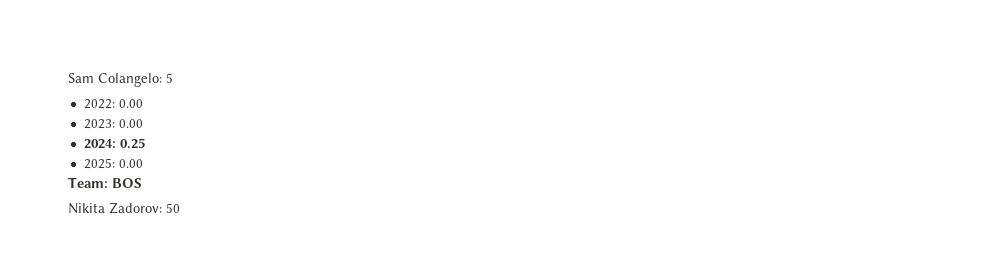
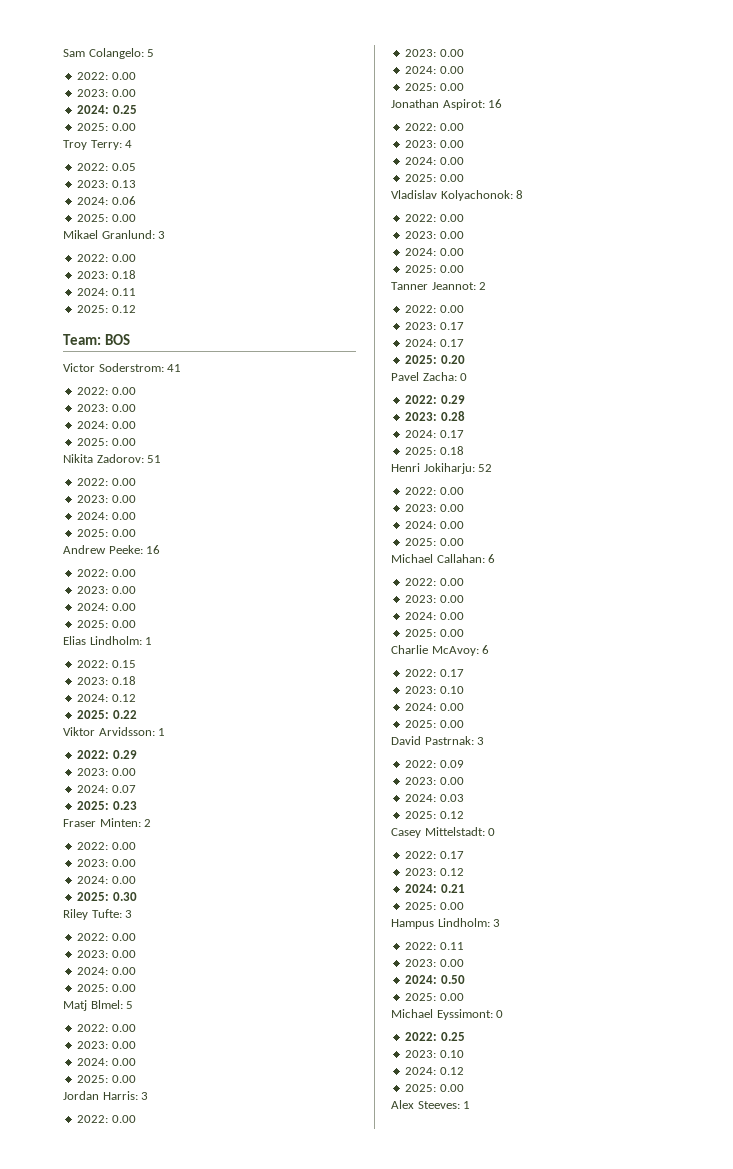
[68,177,142,188] [68,202,180,214] Team: BOS // Nikita Zadorov: 50 -> [63,140,133,150] [77,163,136,171] [77,180,136,188] [77,196,136,205] [77,214,136,222] [63,230,166,239] [77,254,136,262] [77,270,136,279] [77,288,136,296] [77,305,136,313] [63,334,131,345] [63,363,182,372] [77,387,136,395] [77,404,136,412] [77,421,136,429] [77,438,136,446] [63,454,162,463] [77,478,136,486] [77,495,136,503] [77,512,136,520] [77,529,136,537] [63,545,161,554] [77,569,136,577] [77,586,136,594] [77,603,136,611] [77,620,136,628] [63,636,153,645] [77,660,136,668] [77,676,136,685] [77,694,136,702] [77,710,137,719] [63,727,166,736] [77,750,137,759] [77,768,136,776] [77,785,136,793] [77,801,137,810] [63,818,152,827] [77,842,136,850] [77,859,136,867] [77,876,136,884] [77,892,137,901] [63,909,133,920] [77,933,136,941] [77,950,136,958] [77,967,136,975] [77,984,136,992] [63,1000,134,1011] [77,1024,136,1032] [77,1041,136,1049] [77,1058,136,1066] [77,1075,136,1083] [63,1091,149,1100] [77,1115,136,1123] [405,49,464,57] [405,66,464,74] [405,83,464,91] [391,99,503,110] [405,123,464,131] [405,140,464,148] [405,157,464,165] [405,174,464,182] [391,190,524,201] [405,214,464,222] [405,231,464,239] [405,248,464,256] [405,265,464,273] [391,282,487,290] [405,305,464,313] [405,322,464,330] [405,339,464,347] [405,355,465,364] [391,372,468,381] [405,395,465,404] [405,411,465,421] [405,430,464,438] [405,446,464,455] [391,463,493,474] [405,487,464,495] [405,504,464,512] [405,521,464,529] [405,538,464,546] [391,554,496,563] [405,578,464,586] [405,595,464,603] [405,612,464,620] [405,629,464,637] [391,645,490,656] [405,669,464,677] [405,686,464,694] [405,703,464,711] [405,720,464,728] [391,736,485,745] [405,760,464,768] [405,777,464,785] [405,794,464,802] [405,811,464,819] [391,827,496,838] [405,851,464,859] [405,868,464,876] [405,884,465,893] [405,902,464,910] [391,918,501,929] [405,942,464,950] [405,959,464,967] [405,975,465,984] [405,993,464,1001] [391,1009,504,1020] [405,1032,465,1041] [405,1050,464,1058] [405,1067,464,1075] [405,1084,464,1092] [391,1100,471,1109] Troy Terry: 4 // 2022: 0.05 // 2023: 0.13 // 2024: 0.06 // 2025: 0.00 // Mikael Granlund: 3 // 2022: 0.00 // 2023: 0.18 // 2024: 0.11 // 2025: 0.12 // Team: BOS // Victor Soderstrom: 41 // 2022: 0.00 // 2023: 0.00 // 2024: 0.00 // 2025: 0.00 // Nikita Zadorov: 51 // 2022: 0.00 // 2023: 0.00 // 2024: 0.00 // 2025: 0.00 // Andrew Peeke: 16 // 2022: 0.00 // 2023: 0.00 // 2024: 0.00 // 2025: 0.00 // Elias Lindholm: 1 // 2022: 0.15 // 2023: 0.18 // 2024: 0.12 // 2025: 0.22 // Viktor Arvidsson: 1 // 2022: 0.29 // 2023: 0.00 // 2024: 0.07 // 2025: 0.23 // Fraser Minten: 2 // 2022: 0.00 // 2023: 0.00 // 2024: 0.00 // 2025: 0.30 // Riley Tufte: 3 // 2022: 0.00 // 2023: 0.00 // 2024: 0.00 // 2025: 0.00 // Matj Blmel: 5 // 2022: 0.00 // 2023: 0.00 // 2024: 0.00 // 2025: 0.00 // Jordan Harris: 3 // 2022: 0.00 // 2023: 0.00 // 2024: 0.00 // 2025: 0.00 // Jonathan Aspirot: 16 // 2022: 0.00 // 2023: 0.00 // 2024: 0.00 // 2025: 0.00 // Vladislav Kolyachonok: 8 // 2022: 0.00 // 2023: 0.00 // 2024: 0.00 // 2025: 0.00 // Tanner Jeannot: 2 // 2022: 0.00 // 2023: 0.17 // 2024: 0.17 // 2025: 0.20 // Pavel Zacha: 0 // 2022: 0.29 // 2023: 0.28 // 2024: 0.17 // 2025: 0.18 // Henri Jokiharju: 52 // 2022: 0.00 // 2023: 0.00 // 2024: 0.00 // 2025: 0.00 // Michael Callahan: 6 // 2022: 0.00 // 2023: 0.00 // 2024: 0.00 // 2025: 0.00 // Charlie McAvoy: 6 // 2022: 0.17 // 2023: 0.10 // 2024: 0.00 // 2025: 0.00 // David Pastrnak: 3 // 2022: 0.09 // 2023: 0.00 // 2024: 0.03 // 2025: 0.12 // Casey Mittelstadt: 0 // 2022: 0.17 // 2023: 0.12 // 2024: 0.21 // 2025: 0.00 // Hampus Lindholm: 3 // 2022: 0.11 // 2023: 0.00 // 2024: 0.50 // 2025: 0.00 // Michael Eyssimont: 0 // 2022: 0.25 // 2023: 0.10 // 2024: 0.12 // 2025: 0.00 // Alex Steeves: 1

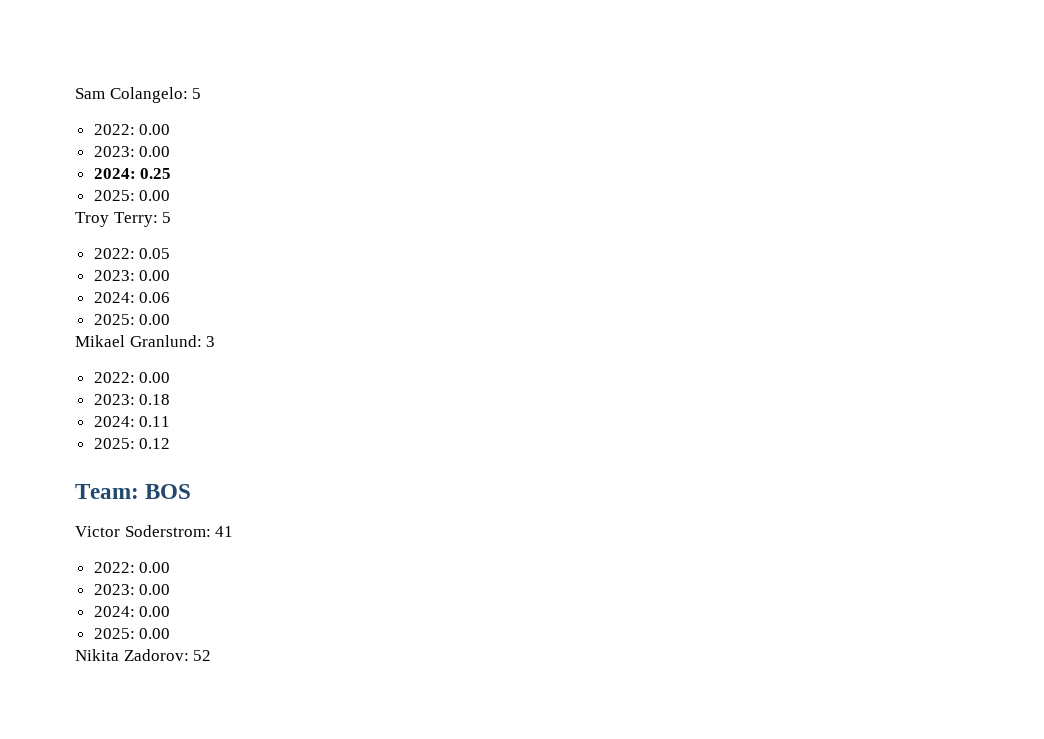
[125,140,133,148] 4 -> [162,212,172,223] 5
[111,180,136,188] 0.13 -> [139,270,171,281] 0.00
[147,455,162,463] [77,478,136,486] [77,495,136,503] [77,512,136,520] [77,529,136,537] [63,545,161,554] [77,569,136,577] [77,586,136,594] [77,603,136,611] [77,620,136,628] [63,636,153,645] [77,660,136,668] [77,676,136,685] [77,694,136,702] [77,710,137,719] [63,727,166,736] [77,750,137,759] [77,768,136,776] [77,785,136,793] [77,801,137,810] [63,818,152,827] [77,842,136,850] [77,859,136,867] [77,876,136,884] [77,892,137,901] [63,909,133,920] [77,933,136,941] [77,950,136,958] [77,967,136,975] [77,984,136,992] [63,1000,134,1011] [77,1024,136,1032] [77,1041,136,1049] [77,1058,136,1066] [77,1075,136,1083] [63,1091,149,1100] [77,1115,136,1123] [405,49,464,57] [405,66,464,74] [405,83,464,91] [391,99,503,110] [405,123,464,131] [405,140,464,148] [405,157,464,165] [405,174,464,182] [391,190,524,201] [405,214,464,222] [405,231,464,239] [405,248,464,256] [405,265,464,273] [391,282,487,290] [405,305,464,313] [405,322,464,330] [405,339,464,347] [405,355,465,364] [391,372,468,381] [405,395,465,404] [405,411,465,421] [405,430,464,438] [405,446,464,455] [391,463,493,474] [405,487,464,495] [405,504,464,512] [405,521,464,529] [405,538,464,546] [391,554,496,563] [405,578,464,586] [405,595,464,603] [405,612,464,620] [405,629,464,637] [391,645,490,656] [405,669,464,677] [405,686,464,694] [405,703,464,711] [405,720,464,728] [391,736,485,745] [405,760,464,768] [405,777,464,785] [405,794,464,802] [405,811,464,819] [391,827,496,838] [405,851,464,859] [405,868,464,876] [405,884,465,893] [405,902,464,910] [391,918,501,929] [405,942,464,950] [405,959,464,967] [405,975,465,984] [405,993,464,1001] [391,1009,504,1020] [405,1032,465,1041] [405,1050,464,1058] [405,1067,464,1075] [405,1084,464,1092] [391,1100,471,1109] 51 // 2022: 0.00 // 2023: 0.00 // 2024: 0.00 // 2025: 0.00 // Andrew Peeke: 16 // 2022: 0.00 // 2023: 0.00 // 2024: 0.00 // 2025: 0.00 // Elias Lindholm: 1 // 2022: 0.15 // 2023: 0.18 // 2024: 0.12 // 2025: 0.22 // Viktor Arvidsson: 1 // 2022: 0.29 // 2023: 0.00 // 2024: 0.07 // 2025: 0.23 // Fraser Minten: 2 // 2022: 0.00 // 2023: 0.00 // 2024: 0.00 // 2025: 0.30 // Riley Tufte: 3 // 2022: 0.00 // 2023: 0.00 // 2024: 0.00 // 2025: 0.00 // Matj Blmel: 5 // 2022: 0.00 // 2023: 0.00 // 2024: 0.00 // 2025: 0.00 // Jordan Harris: 3 // 2022: 0.00 // 2023: 0.00 // 2024: 0.00 // 2025: 0.00 // Jonathan Aspirot: 16 // 2022: 0.00 // 2023: 0.00 // 2024: 0.00 // 2025: 0.00 // Vladislav Kolyachonok: 8 // 2022: 0.00 // 2023: 0.00 // 2024: 0.00 // 2025: 0.00 // Tanner Jeannot: 2 // 2022: 0.00 // 2023: 0.17 // 2024: 0.17 // 2025: 0.20 // Pavel Zacha: 0 // 2022: 0.29 // 2023: 0.28 // 2024: 0.17 // 2025: 0.18 // Henri Jokiharju: 52 // 2022: 0.00 // 2023: 0.00 // 2024: 0.00 // 2025: 0.00 // Michael Callahan: 6 // 2022: 0.00 // 2023: 0.00 // 2024: 0.00 // 2025: 0.00 // Charlie McAvoy: 6 // 2022: 0.17 // 2023: 0.10 // 2024: 0.00 // 2025: 0.00 // David Pastrnak: 3 // 2022: 0.09 // 2023: 0.00 // 2024: 0.03 // 2025: 0.12 // Casey Mittelstadt: 0 // 2022: 0.17 // 2023: 0.12 // 2024: 0.21 // 2025: 0.00 // Hampus Lindholm: 3 // 2022: 0.11 // 2023: 0.00 // 2024: 0.50 // 2025: 0.00 // Michael Eyssimont: 0 // 2022: 0.25 // 2023: 0.10 // 2024: 0.12 // 2025: 0.00 // Alex Steeves: 1 -> [193,650,212,661] 52

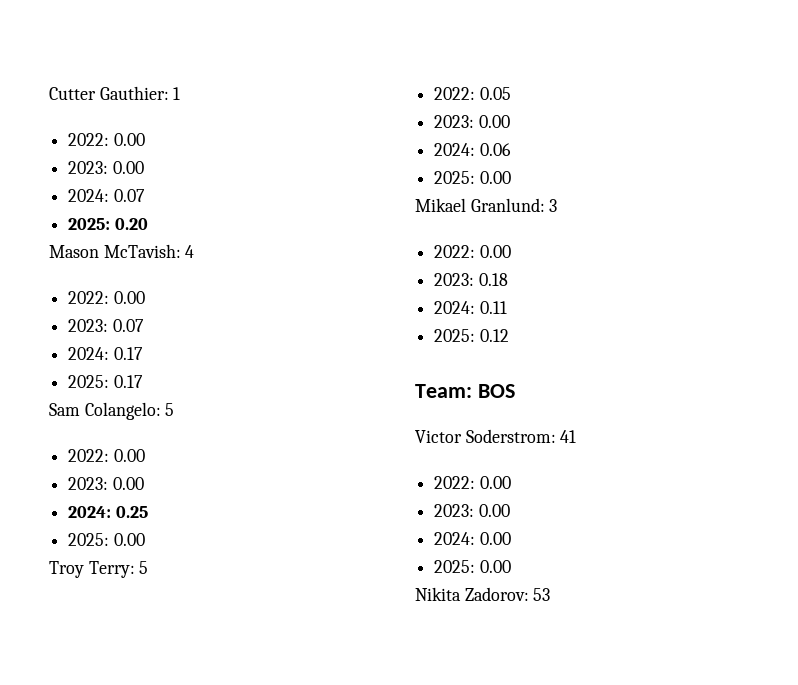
(75, 93) none -> [49,86,181,100] [68,133,145,146] [68,161,144,174] [68,189,145,202] [68,218,148,230] [49,244,195,258] [68,291,145,304] [68,319,144,332] [68,347,143,360] [68,375,143,388] Cutter Gauthier: 1 // 2022: 0.00 // 2023: 0.00 // 2024: 0.07 // 2025: 0.20 // Mason McTavish: 4 // 2022: 0.00 // 2023: 0.07 // 2024: 0.17 // 2025: 0.17 //
[193,650,212,661] 52 -> [533,588,551,601] 53

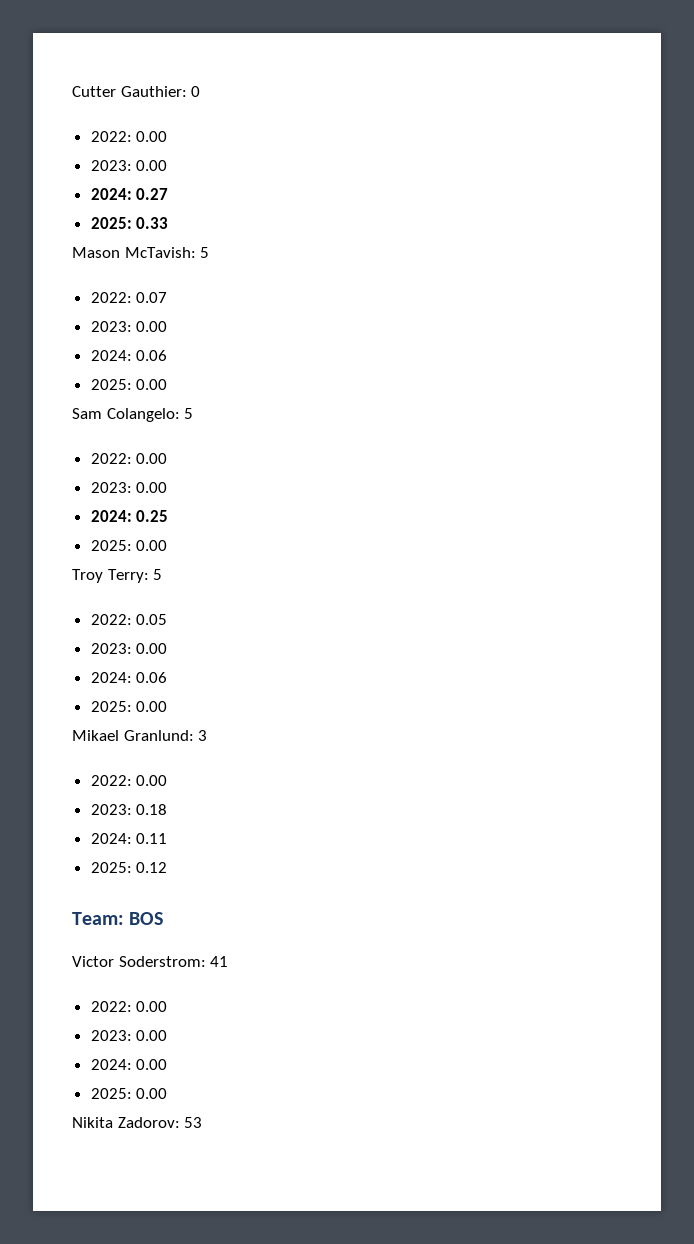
[173,87,181,100] [68,133,145,146] [68,161,144,174] [68,189,145,202] [68,218,148,230] 1 // 2022: 0.00 // 2023: 0.00 // 2024: 0.07 // 2025: 0.20 -> [191,86,201,97] [90,131,168,142] [90,160,168,171] [90,188,169,200] [90,217,169,229] 0 // 2022: 0.00 // 2023: 0.00 // 2024: 0.27 // 2025: 0.33
[185,245,195,258] [68,291,145,304] [68,319,144,332] [68,347,143,360] [68,375,143,388] 4 // 2022: 0.00 // 2023: 0.07 // 2024: 0.17 // 2025: 0.17 -> [200,247,210,258] [90,292,168,303] [90,321,168,332] [90,350,168,361] [90,379,168,390] 5 // 2022: 0.07 // 2023: 0.00 // 2024: 0.06 // 2025: 0.00

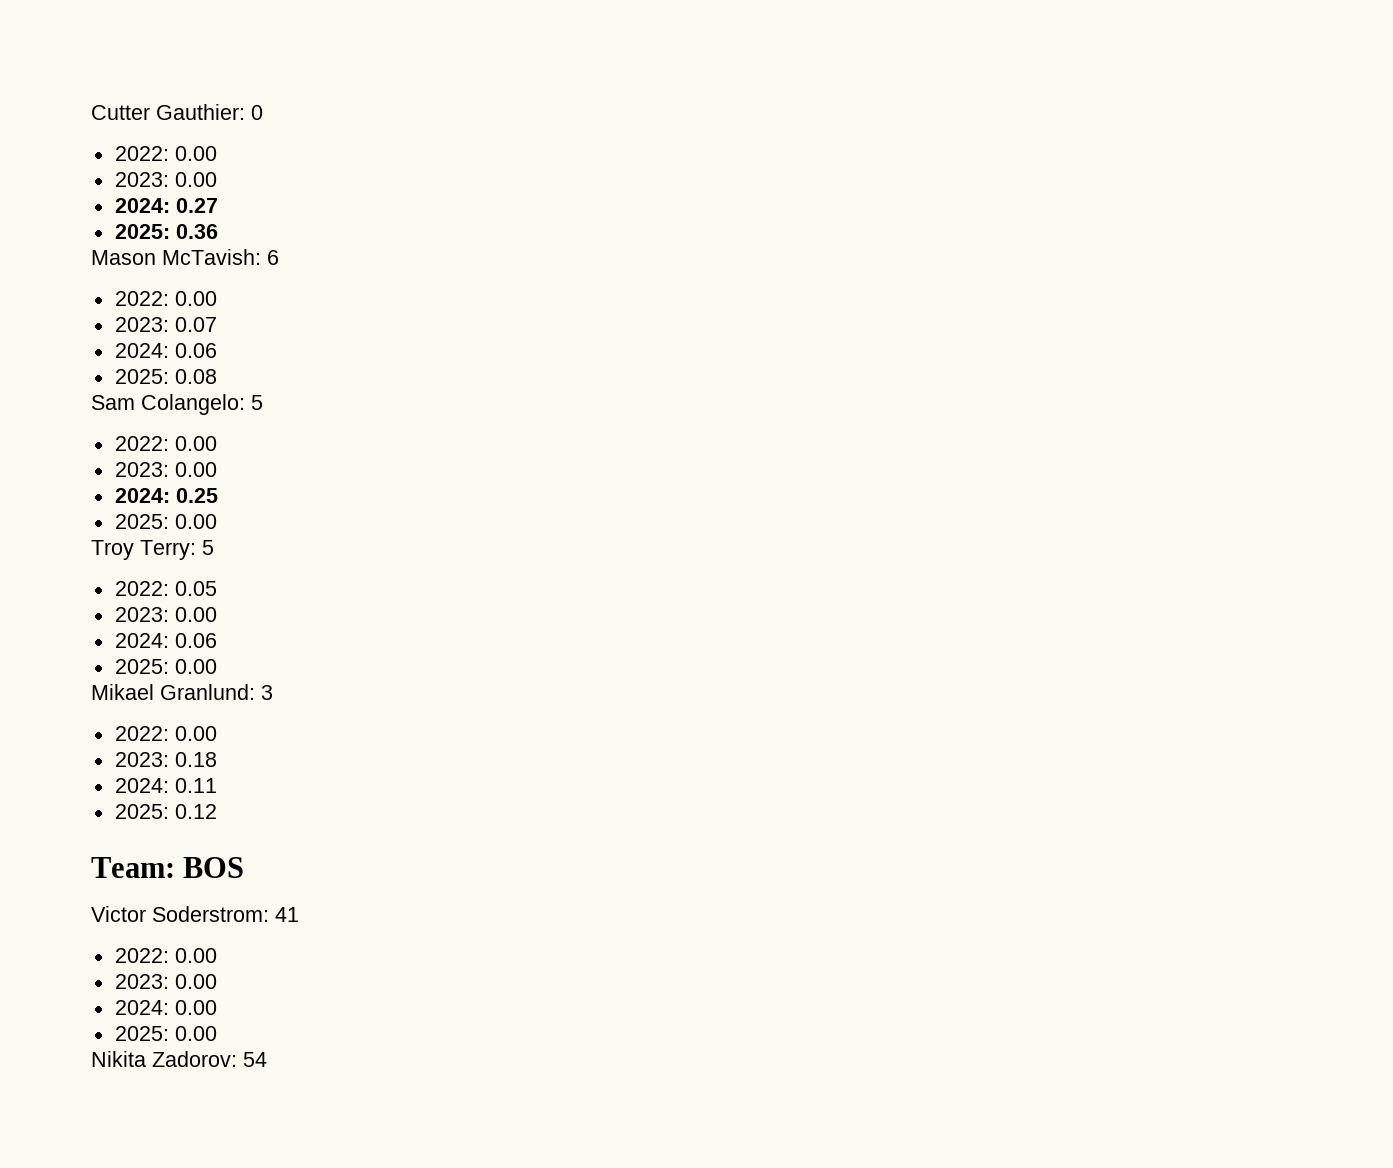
[136,217,169,229] 0.33 -> [175,224,218,239] 0.36
[200,247,210,258] [90,292,168,303] [90,321,168,332] [90,350,168,361] [90,379,168,390] 5 // 2022: 0.07 // 2023: 0.00 // 2024: 0.06 // 2025: 0.00 -> [267,250,279,265] [114,291,217,306] [114,317,217,332] [114,343,217,358] [114,369,217,384] 6 // 2022: 0.00 // 2023: 0.07 // 2024: 0.06 // 2025: 0.08
[184,1117,203,1128] 53 -> [243,1052,267,1067] 54

